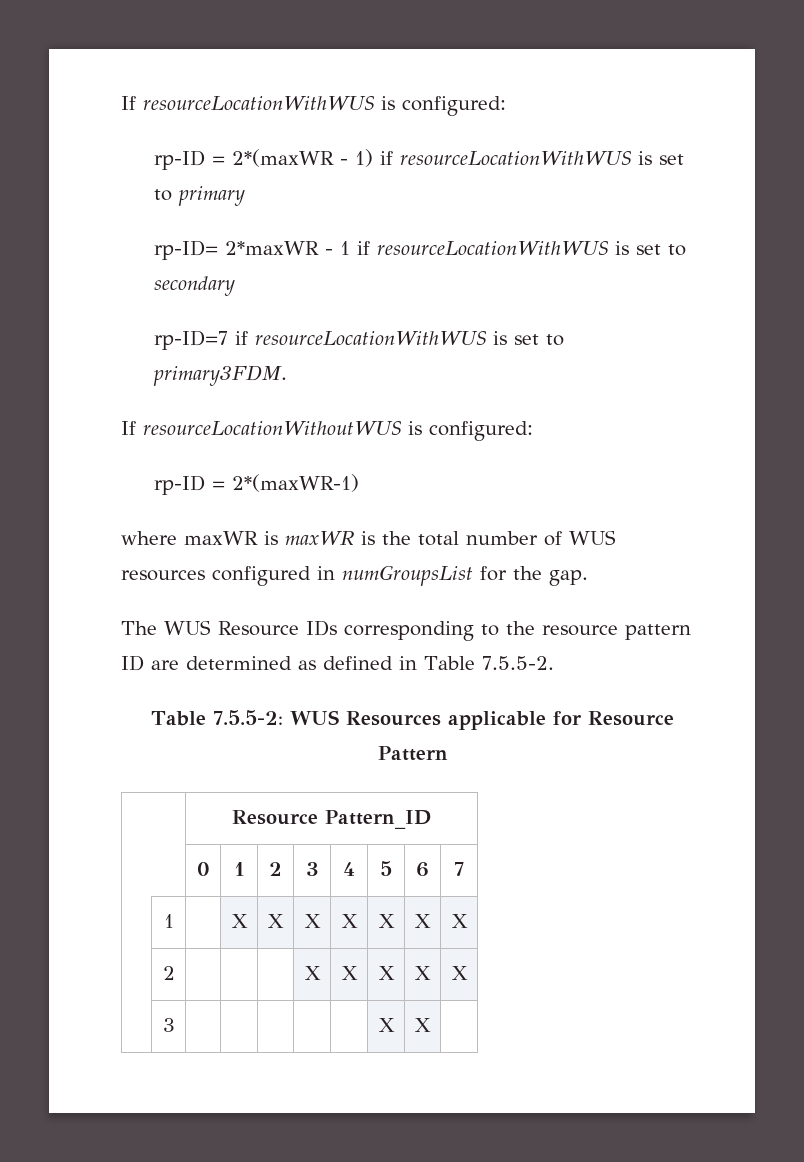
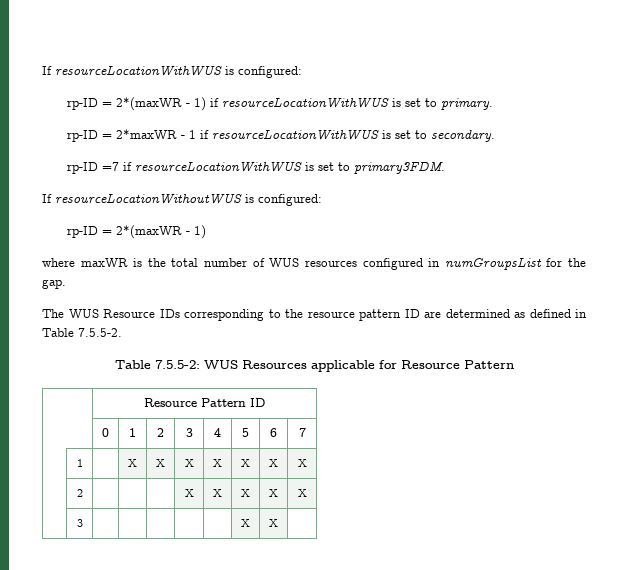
[178,186,246,206] [154,240,219,260] primary // rp-ID= -> [441,98,494,110] [67,130,113,142] primary. // rp-ID =
[154,276,236,296] [154,330,229,350] secondary // rp-ID=7 -> [431,130,496,142] [67,162,120,174] secondary. // rp-ID =7
[232,474,360,492] 2*(maxWR-1) -> [116,225,207,239] 2*(maxWR - 1)
[285,531,375,546] maxWR is -> (143, 262) none
[324,810,432,829] Pattern_ID -> [201,398,265,407] Pattern ID

